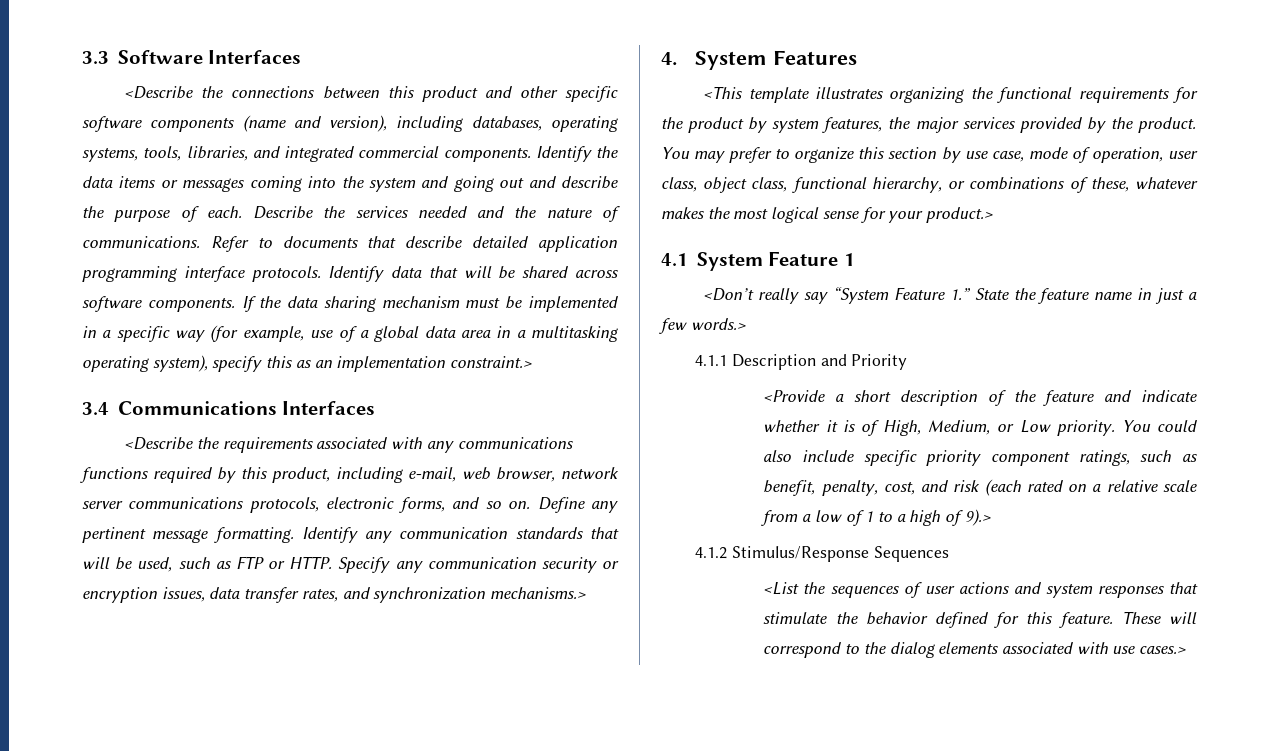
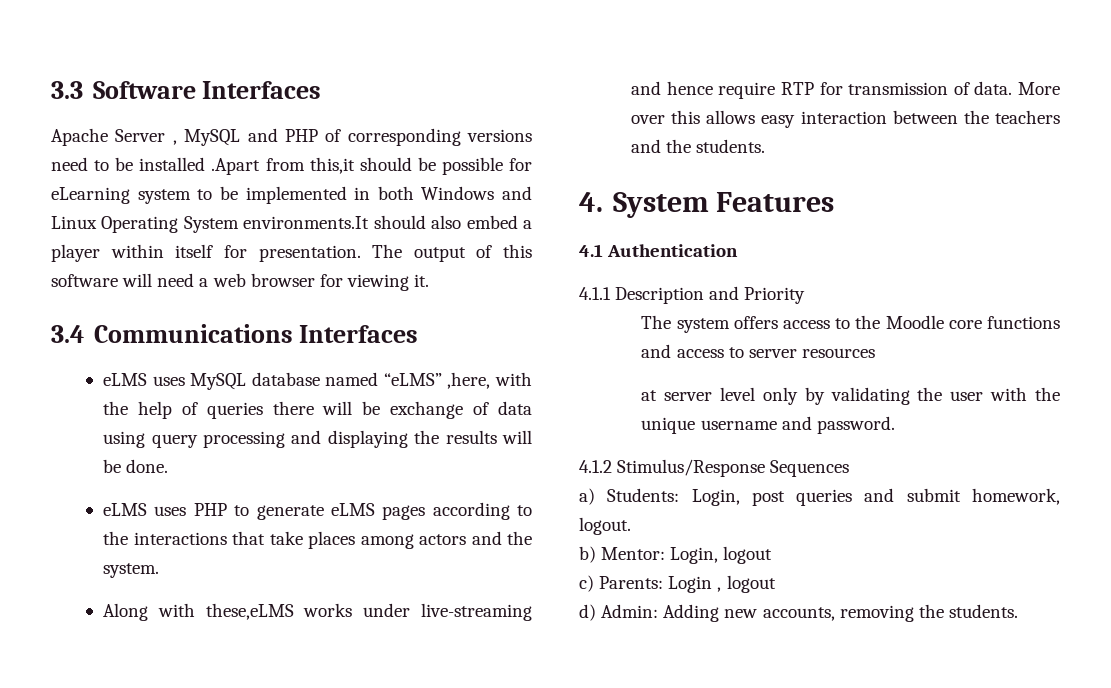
[124,86,618,102] [82,115,618,132] [82,146,618,162] [82,176,618,192] [82,206,620,222] [82,236,618,252] [82,266,618,282] [82,296,619,312] [82,325,618,342] [82,355,533,372] [82,401,376,415] [124,437,573,453] [80,467,619,483] [82,497,619,513] [82,527,619,543] [82,556,619,573] [82,587,587,603] [661,50,858,70] [703,86,1198,103] [661,117,1196,133] [661,147,1199,163] [661,177,1198,193] [661,207,994,223] [661,251,855,271] [703,287,1197,304] [659,318,746,334] [695,354,908,370] [763,390,1197,406] [763,420,1198,436] [763,450,1197,466] [763,479,1197,496] [761,509,991,526] [695,546,949,562] [763,582,1198,598] [763,611,1197,628] [763,642,1187,658] <Describe the connections between this product and other specific software components (name and version), including databases, operating systems, tools, libraries, and integrated commercial components. Identify the data items or messages coming into the system and going out and describe the purpose of each. Describe the services needed and the nature of communications. Refer to documents that describe detailed application programming interface protocols. Identify data that will be shared across software components. If the data sharing mechanism must be implemented in a specific way (for example, use of a global data area in a multitasking operating system), specify this as an implementation constraint.> // 3.4 Communications Interfaces // <Describe the requirements associated with any communications functions required by this product, including e-mail, web browser, network server communications protocols, electronic forms, and so on. Define any pertinent message formatting. Identify any communication standards that will be used, such as FTP or HTTP. Specify any communication security or encryption issues, data transfer rates, and synchronization mechanisms.> // 4. System Features // <This template illustrates organizing the functional requirements for the product by system features, the major services provided by the product. You may prefer to organize this section by use case, mode of operation, user class, object class, functional hierarchy, or combinations of these, whatever makes the most logical sense for your product.> // 4.1 System Feature 1 // <Don’t really say “System Feature 1.” State the feature name in just a few words.> // 4.1.1 Description and Priority // <Provide a short description of the feature and indicate whether it is of High, Medium, or Low priority. You could also include specific priority component ratings, such as benefit, penalty, cost, and risk (each rated on a relative scale from a low of 1 to a high of 9).> // 4.1.2 Stimulus/Response Sequences // <List the sequences of user actions and system responses that stimulate the behavior defined for this feature. These will correspond to the dialog elements associated with use cases.> -> [51,128,532,146] [51,157,533,175] [51,186,532,204] [51,215,532,233] [51,244,532,262] [51,273,430,291] [51,324,419,343] [103,372,532,390] [103,401,533,419] [103,430,532,448] [103,459,169,473] [103,502,532,520] [103,531,532,549] [103,563,160,578] [103,603,533,621] [631,81,1060,99] [631,110,1060,128] [631,139,766,153] [579,192,835,218] [579,244,739,257] [579,286,806,304] [641,315,1060,333] [641,344,875,358] [641,387,1060,405] [641,416,895,434] [579,459,850,477] [579,488,1060,506] [579,517,631,535] [579,546,773,564] [579,575,776,593] [579,604,1018,622] Apache Server , MySQL and PHP of corresponding versions need to be installed .Apart from this,it should be possible for eLearning system to be implemented in both Windows and Linux Operating System environments.It should also embed a player within itself for presentation. The output of this software will need a web browser for viewing it. // 3.4 Communications Interfaces // eLMS uses MySQL database named “eLMS” ,here, with the help of queries there will be exchange of data using query processing and displaying the results will be done. // eLMS uses PHP to generate eLMS pages according to the interactions that take places among actors and the system. // Along with these,eLMS works under live-streaming and hence require RTP for transmission of data. More over this allows easy interaction between the teachers and the students. // 4. System Features // 4.1 Authentication // 4.1.1 Description and Priority // The system offers access to the Moodle core functions and access to server resources // at server level only by validating the user with the unique username and password. // 4.1.2 Stimulus/Response Sequences // a) Students: Login, post queries and submit homework, logout. // b) Mentor: Login, logout // c) Parents: Login , logout // d) Admin: Adding new accounts, removing the students.

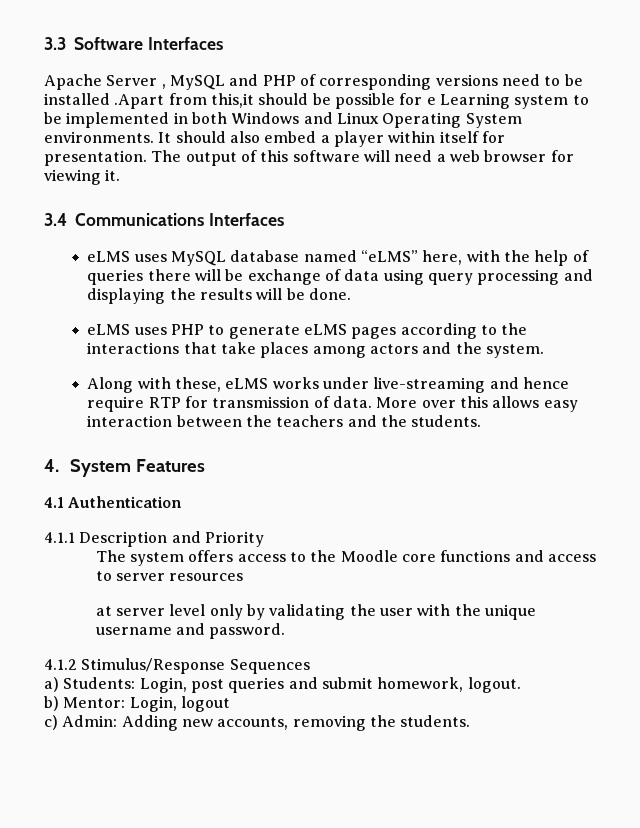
[51,187,130,204] eLearning -> [426,93,510,109] e Learning
[243,216,370,229] environments.It -> [44,131,172,143] environments. It
[447,372,491,389] ,here, -> [422,250,463,265] here,
[205,603,294,620] these,eLMS -> [175,377,269,392] these, eLMS
[599,575,776,593] [579,604,596,621] Parents: Login , logout // d) -> (58, 722) none

